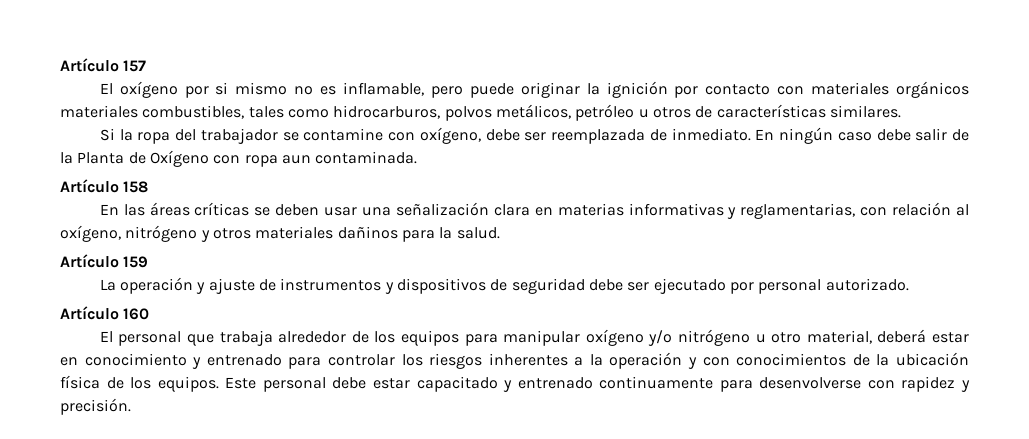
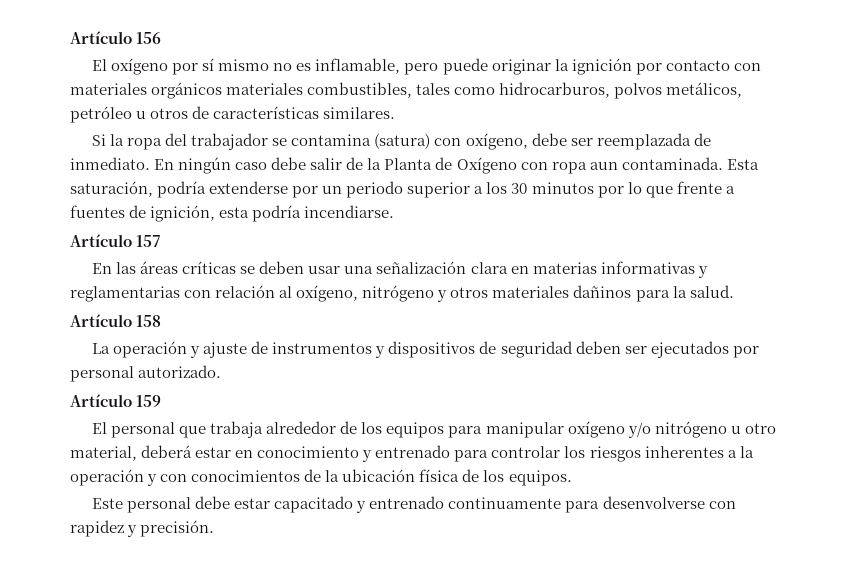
[60,58,147,72] Artículo 157 -> [70,31,162,44] Artículo 156
[215,82,229,95] si -> [202,58,215,71] sí
[303,128,384,141] contamine -> [291,133,431,149] contamina (satura)
[60,179,149,193] // Artículo 158 -> [726,159,759,170] [70,181,735,198] [70,205,395,222] [70,234,162,247] Esta saturación, podría extenderse por un periodo superior a los 30 minutos por lo que frente a fuentes de ignición, esta podría incendiarse. // Artículo 157
[740,203,856,219] reglamentarias, -> [70,286,180,302] reglamentarias
[123,256,149,268] 159 -> [136,315,162,327] 158
[588,278,726,294] debe ser ejecutado -> [575,341,729,358] deben ser ejecutados
[123,308,150,320] 160 -> [136,395,162,407] 159
(219, 384) none -> (572, 478) //

